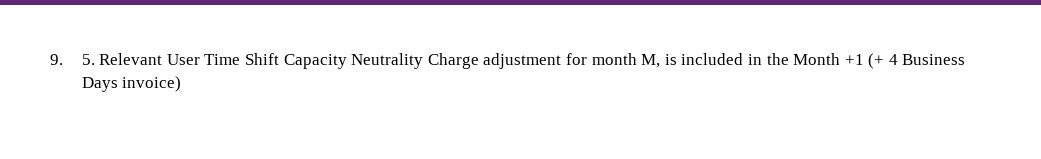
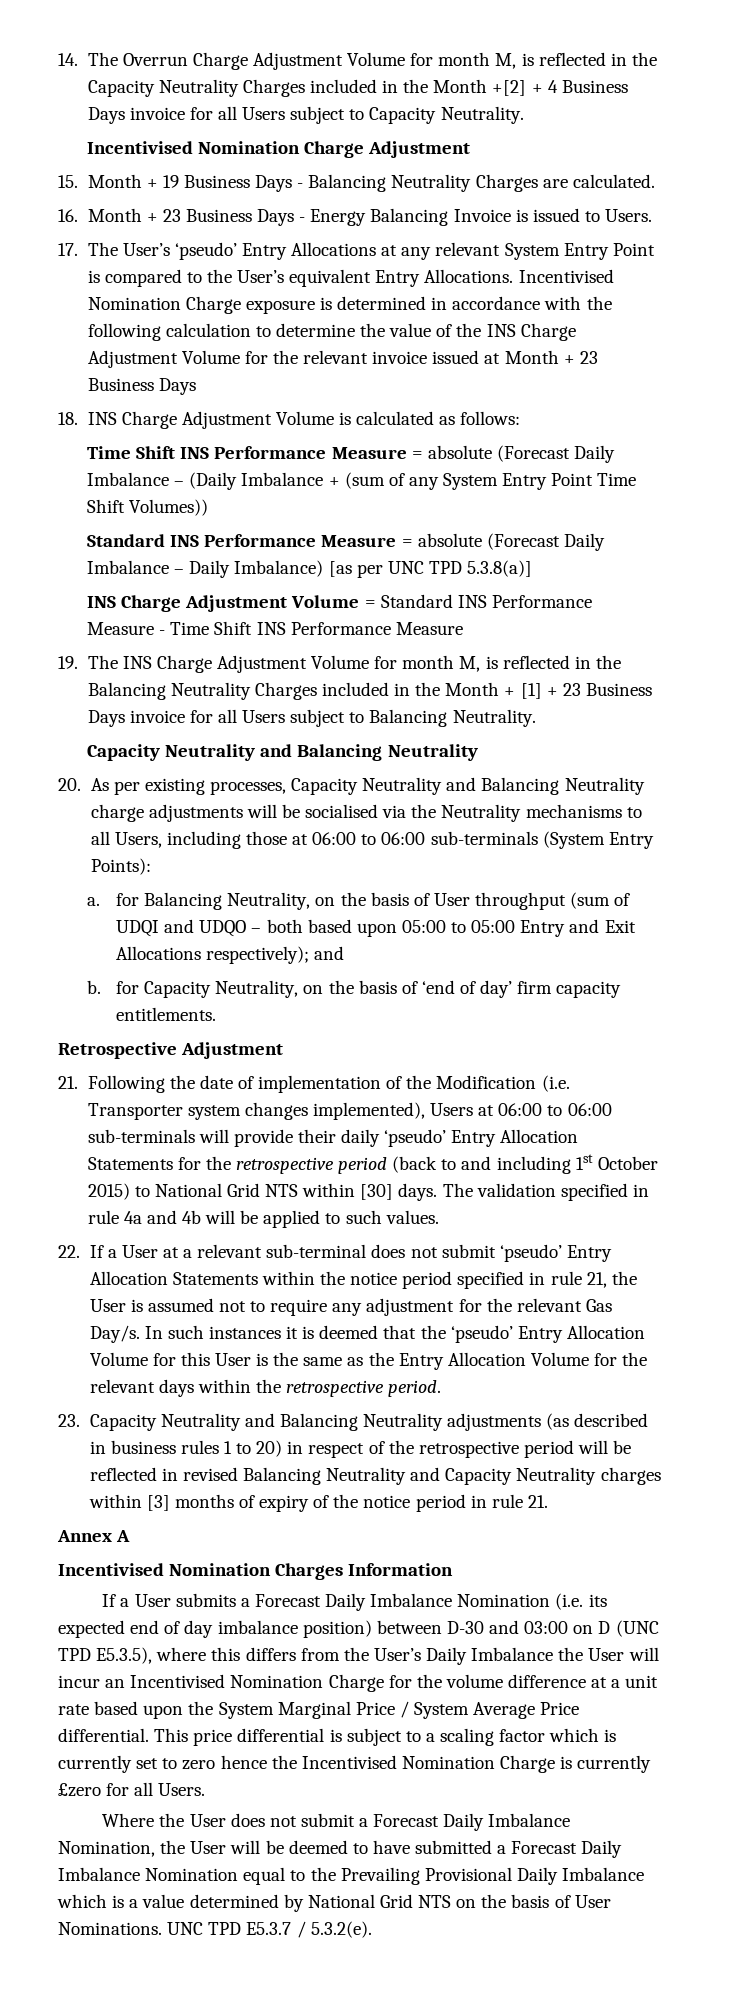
[50,53,885,69] 9. 5. Relevant User Time Shift Capacity Neutrality Charge adjustment for month M, is included in the Month +1 (+ -> [58,52,657,70] [87,79,543,97] 14. The Overrun Charge Adjustment Volume for month M, is reflected in the Capacity Neutrality Charges included in the Month +[2] +
[122,76,182,92] invoice) -> [129,106,524,124] [87,141,471,158] [58,174,655,192] [58,208,653,226] [58,242,655,260] [87,269,614,287] [87,296,612,314] [87,323,576,341] [87,350,598,368] [87,378,196,395] [58,411,521,429] [87,445,616,463] [87,472,637,490] [87,499,209,516] [87,533,605,551] [87,560,533,578] [87,594,592,612] [87,621,463,635] [58,655,621,673] [87,682,652,700] [87,709,536,727] [87,744,478,761] [58,777,645,795] [90,804,642,822] [90,831,654,849] [90,858,151,875] [87,892,631,910] [116,919,636,937] [116,946,345,964] [87,980,622,998] [116,1007,217,1021] [58,1042,284,1059] [58,1075,570,1093] [87,1102,612,1120] [87,1129,579,1147] [87,1154,658,1174] [87,1183,649,1201] [87,1210,439,1228] [58,1244,612,1262] [89,1271,637,1289] [89,1298,612,1316] [89,1325,645,1343] [89,1352,648,1370] [89,1379,442,1397] [58,1413,649,1431] [89,1440,632,1458] [89,1467,661,1485] [88,1494,548,1512] [57,1530,131,1542] [58,1563,454,1580] [102,1593,607,1611] [58,1620,659,1638] [58,1647,659,1665] [58,1674,659,1692] [58,1701,580,1719] [58,1728,617,1746] [58,1755,652,1773] [58,1782,206,1797] [102,1813,571,1831] [58,1840,623,1858] [58,1867,645,1885] [57,1894,611,1912] [58,1921,372,1938] invoice for all Users subject to Capacity Neutrality. // Incentivised Nomination Charge Adjustment // 15. Month + 19 Business Days - Balancing Neutrality Charges are calculated. // 16. Month + 23 Business Days - Energy Balancing Invoice is issued to Users. // 17. The User’s ‘pseudo’ Entry Allocations at any relevant System Entry Point is compared to the User’s equivalent Entry Allocations. Incentivised Nomination Charge exposure is determined in accordance with the following calculation to determine the value of the INS Charge Adjustment Volume for the relevant invoice issued at Month + 23 Business Days // 18. INS Charge Adjustment Volume is calculated as follows: // Time Shift INS Performance Measure = absolute (Forecast Daily Imbalance – (Daily Imbalance + (sum of any System Entry Point Time Shift Volumes)) // Standard INS Performance Measure = absolute (Forecast Daily Imbalance – Daily Imbalance) [as per UNC TPD 5.3.8(a)] // INS Charge Adjustment Volume = Standard INS Performance Measure - Time Shift INS Performance Measure // 19. The INS Charge Adjustment Volume for month M, is reflected in the Balancing Neutrality Charges included in the Month + [1] + 23 Business Days invoice for all Users subject to Balancing Neutrality. // Capacity Neutrality and Balancing Neutrality // 20. As per existing processes, Capacity Neutrality and Balancing Neutrality charge adjustments will be socialised via the Neutrality mechanisms to all Users, including those at 06:00 to 06:00 sub-terminals (System Entry Points): // a. for Balancing Neutrality, on the basis of User throughput (sum of UDQI and UDQO – both based upon 05:00 to 05:00 Entry and Exit Allocations respectively); and // b. for Capacity Neutrality, on the basis of ‘end of day’ firm capacity entitlements. // Retrospective Adjustment // 21. Following the date of implementation of the Modification (i.e. Transporter system changes implemented), Users at 06:00 to 06:00 sub-terminals will provide their daily ‘pseudo’ Entry Allocation Statements for the retrospective period (back to and including 1st October 2015) to National Grid NTS within [30] days. The validation specified in rule 4a and 4b will be applied to such values. // 22. If a User at a relevant sub-terminal does not submit ‘pseudo’ Entry Allocation Statements within the notice period specified in rule 21, the User is assumed not to require any adjustment for the relevant Gas Day/s. In such instances it is deemed that the ‘pseudo’ Entry Allocation Volume for this User is the same as the Entry Allocation Volume for the relevant days within the retrospective period. // 23. Capacity Neutrality and Balancing Neutrality adjustments (as described in business rules 1 to 20) in respect of the retrospective period will be reflected in revised Balancing Neutrality and Capacity Neutrality charges within [3] months of expiry of the notice period in rule 21. // Annex A // Incentivised Nomination Charges Information // If a User submits a Forecast Daily Imbalance Nomination (i.e. its expected end of day imbalance position) between D-30 and 03:00 on D (UNC TPD E5.3.5), where this differs from the User’s Daily Imbalance the User will incur an Incentivised Nomination Charge for the volume difference at a unit rate based upon the System Marginal Price / System Average Price differential. This price differential is subject to a scaling factor which is currently set to zero hence the Incentivised Nomination Charge is currently £zero for all Users. // Where the User does not submit a Forecast Daily Imbalance Nomination, the User will be deemed to have submitted a Forecast Daily Imbalance Nomination equal to the Prevailing Provisional Daily Imbalance which is a value determined by National Grid NTS on the basis of User Nominations. UNC TPD E5.3.7 / 5.3.2(e).

